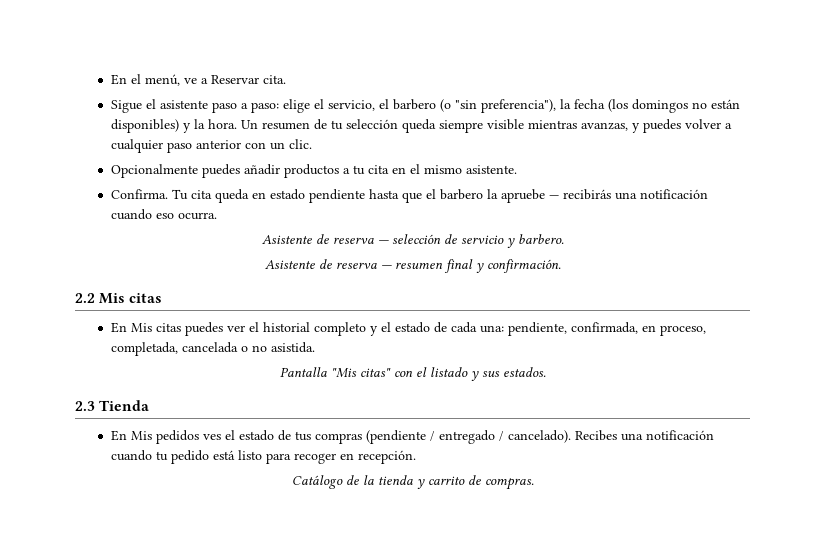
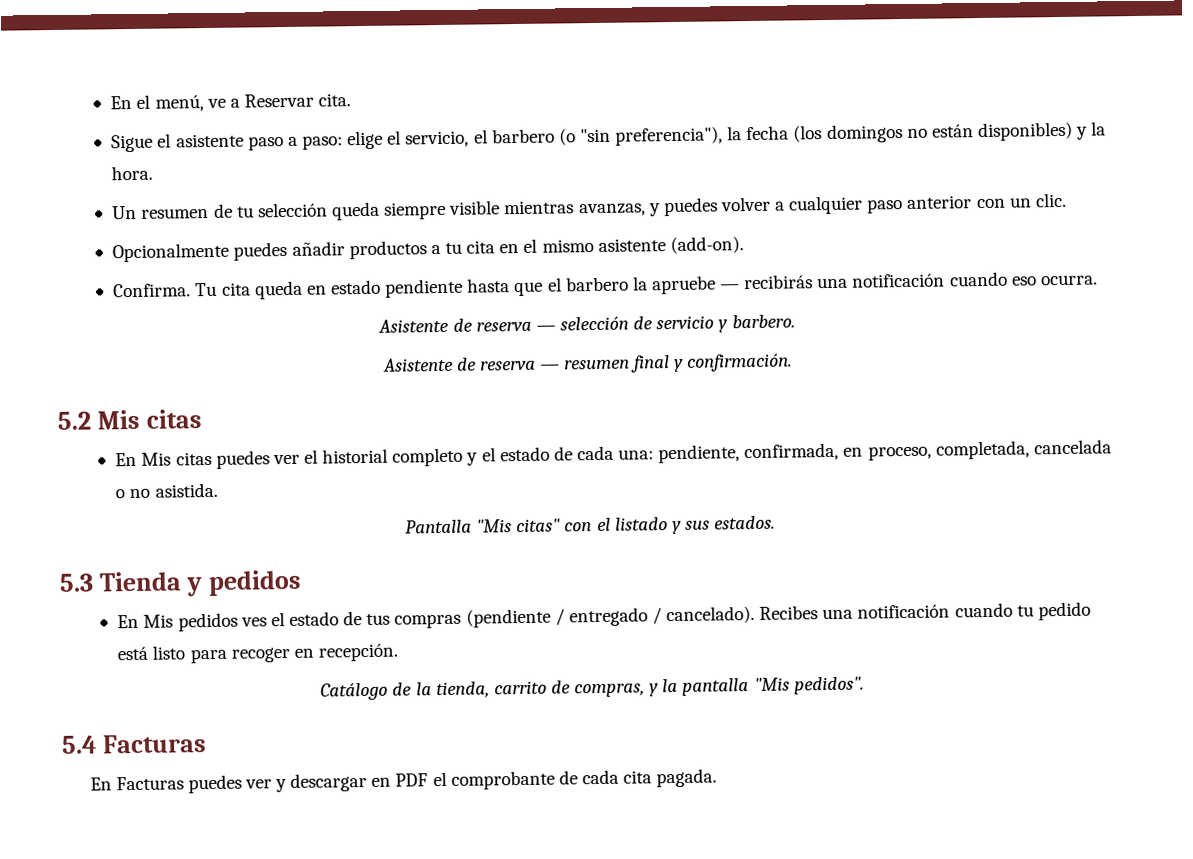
(238, 124) none -> (154, 173) //
[466,165,518,174] asistente. -> [597,236,744,255] asistente (add-on).
[75,293,95,303] 2.2 -> [57,411,91,430] 5.2
[75,401,95,411] 2.3 -> [59,573,94,592] 5.3
(150, 405) none -> [185,569,302,597] y pedidos
[377,475,534,490] tienda y carrito de compras. -> [435,676,864,699] [61,734,207,754] [89,768,718,794] tienda, carrito de compras, y la pantalla "Mis pedidos". // 5.4 Facturas // En Facturas puedes ver y descargar en PDF el comprobante de cada cita pagada.

